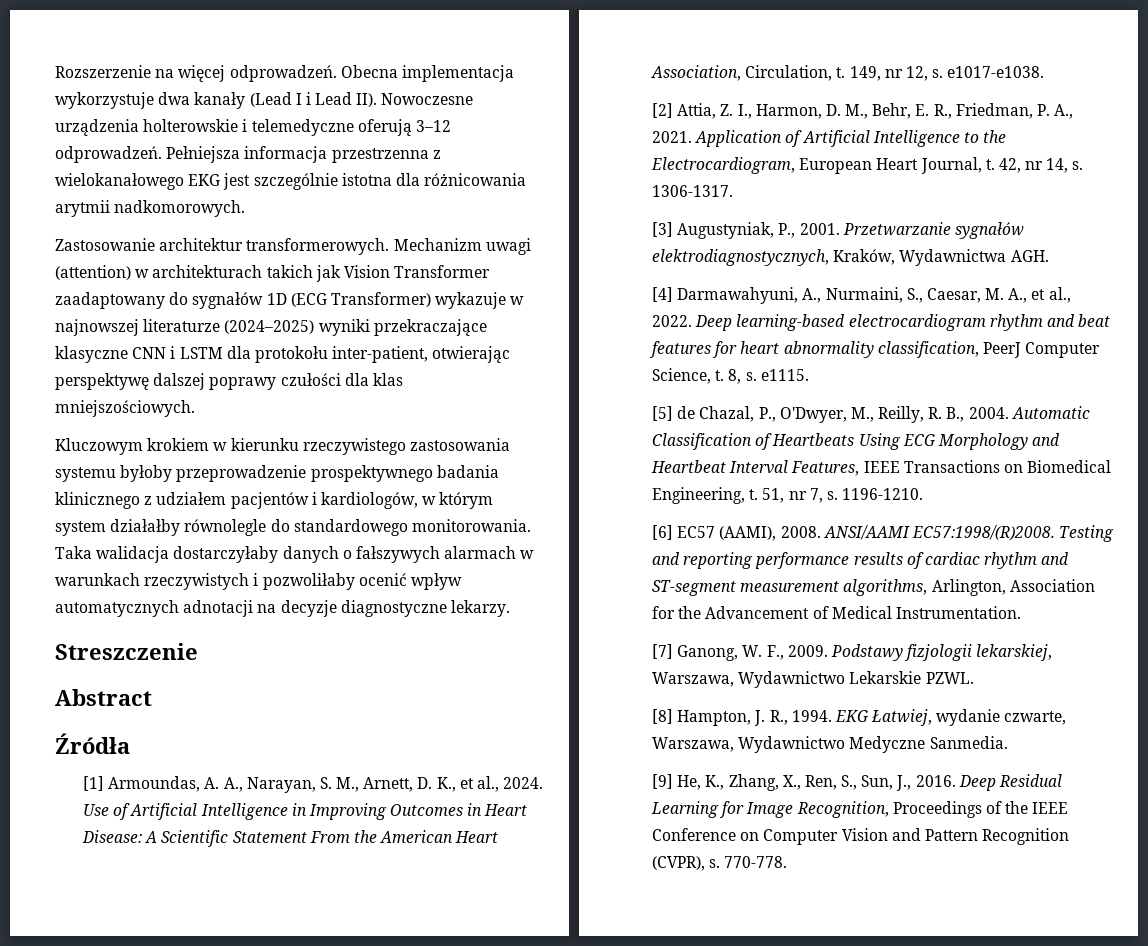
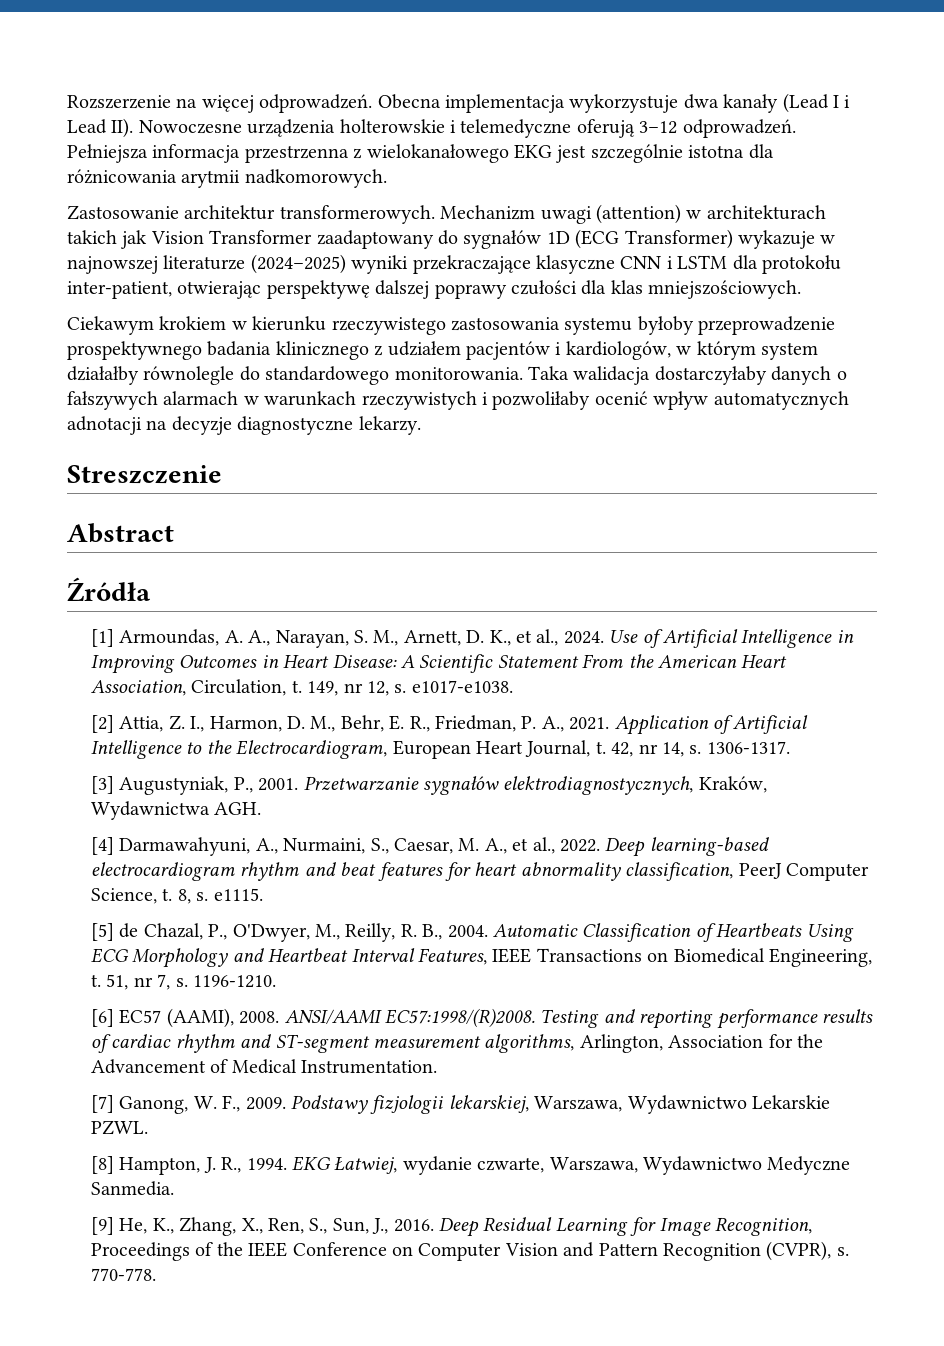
[55,438,143,455] Kluczowym -> [67,316,154,335] Ciekawym

